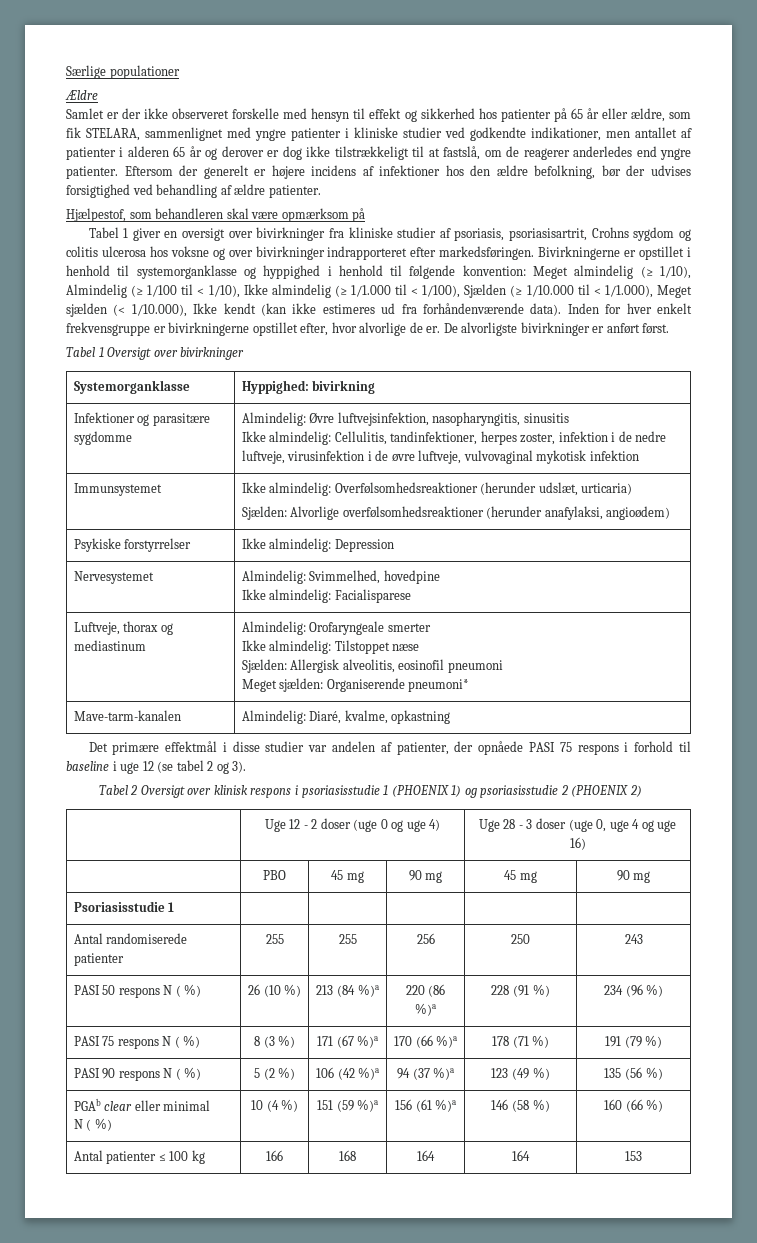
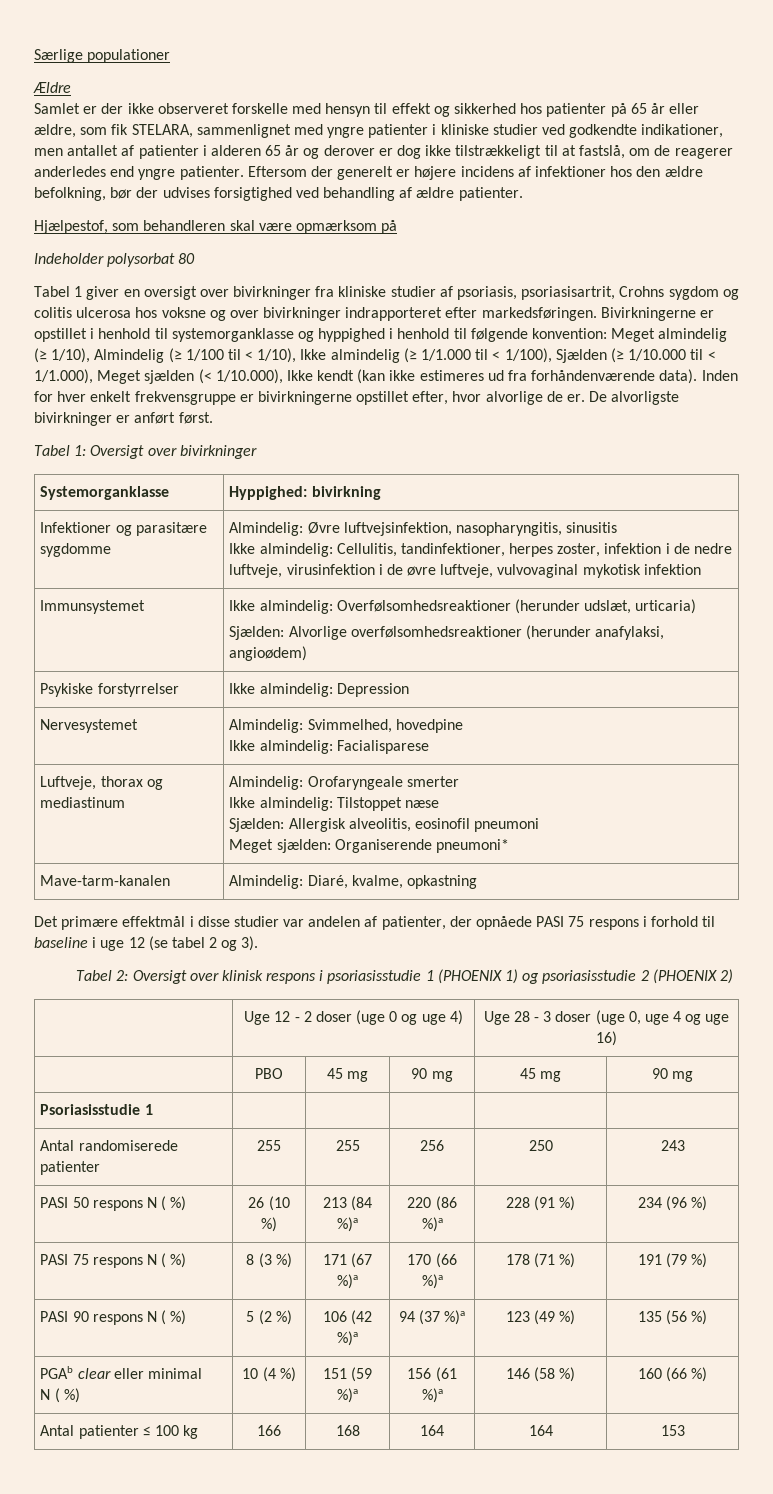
(366, 215) none -> [34,253,196,267] // Indeholder polysorbat 80
[98,347,104,357] 1 -> [74,445,87,456] 1:
[130,785,138,795] 2 -> [116,970,129,981] 2:

